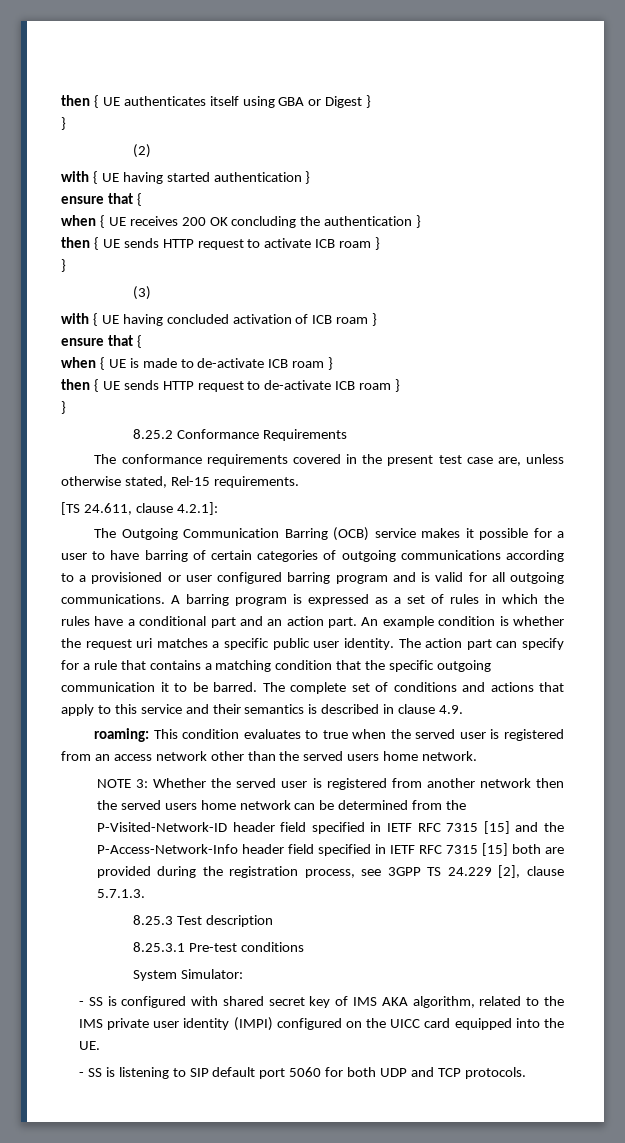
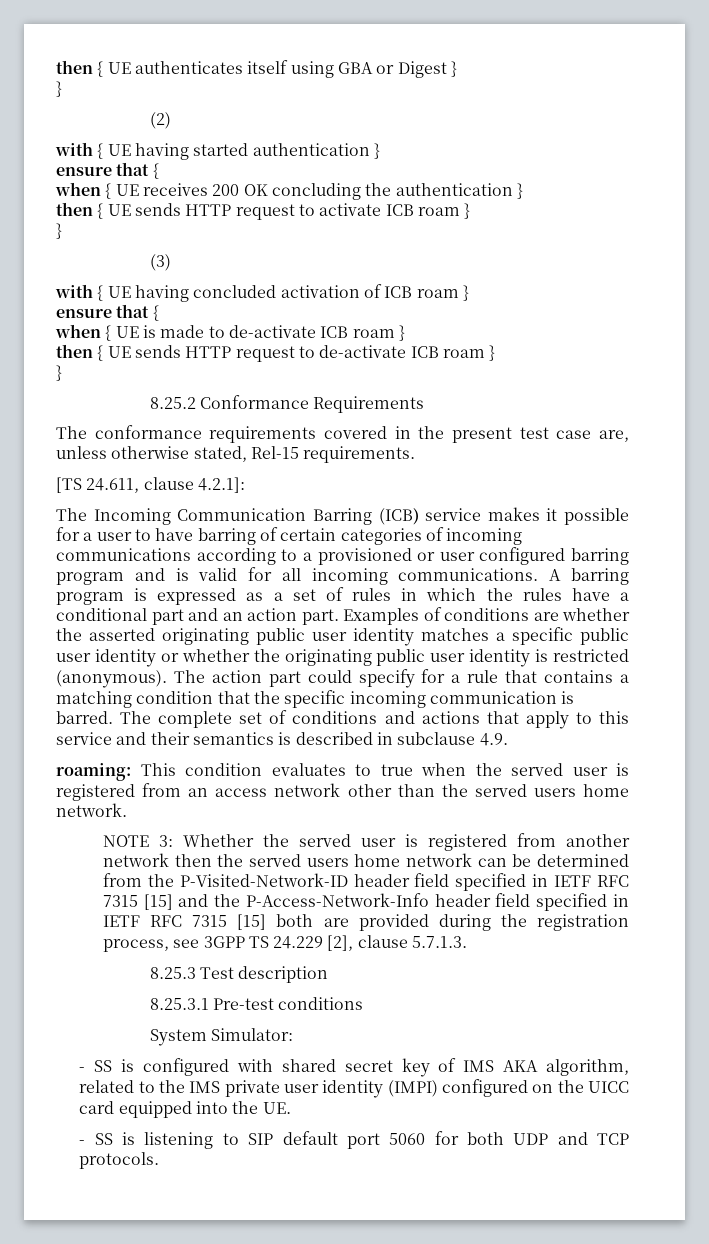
[121,528,178,540] Outgoing -> [93,508,171,525] Incoming
[333,527,370,541] (OCB) -> [378,508,419,525] (ICB)
[341,550,396,562] outgoing -> [446,528,523,545] incoming
[509,572,564,584] outgoing -> [311,568,388,585] incoming
[361,616,564,628] [61,638,153,650] An example condition is whether the request uri -> [343,607,630,625] [56,628,414,646] Examples of conditions are whether the asserted originating public user identity
[343,638,394,650] identity. -> [94,649,630,667] [56,670,167,688] identity or whether the originating public user identity is restricted (anonymous).
[496,641,518,648] can -> [307,670,352,683] could
[437,660,492,672] [61,682,208,692] outgoing communication it to be -> [349,691,575,708] incoming communication is
[398,704,436,714] clause -> [397,732,476,745] subclause

